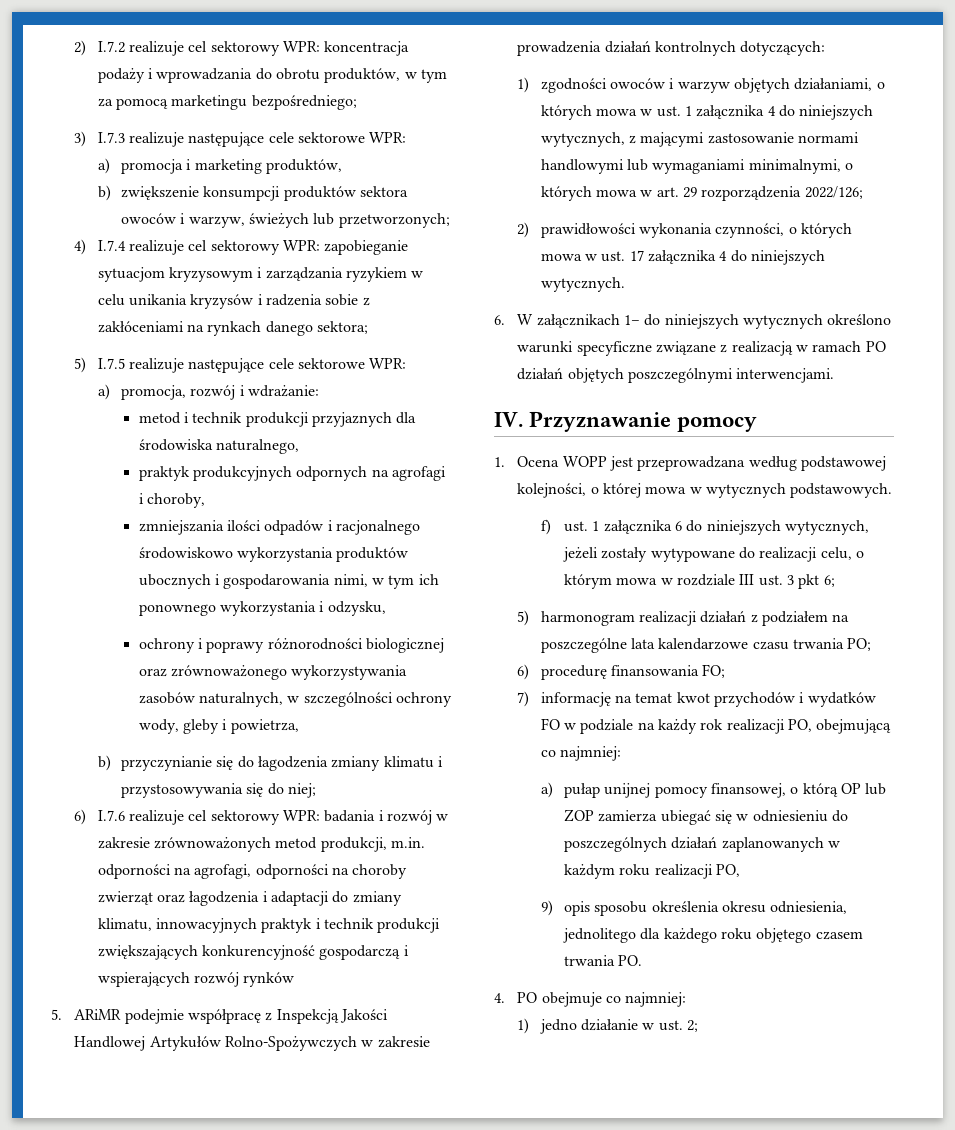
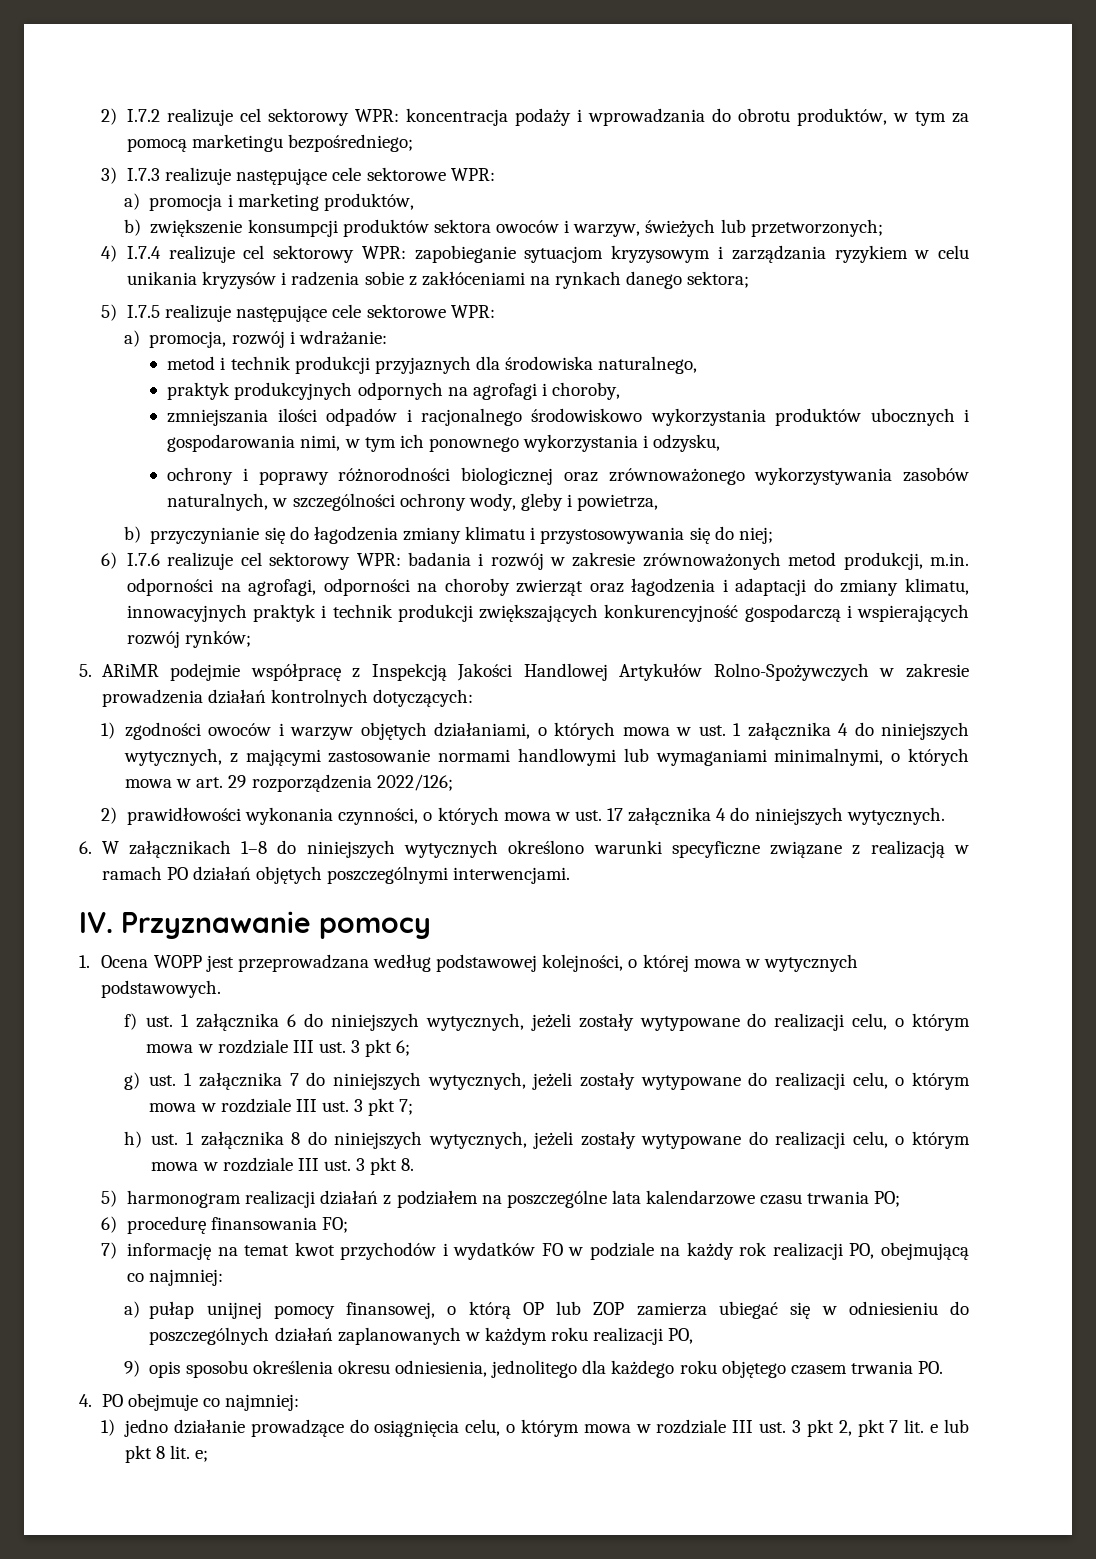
[243,972,295,987] rynków -> [185,630,252,648] rynków;
[623,315,640,325] 1– -> [241,841,268,854] 1–8
(835, 581) none -> [123,1072,971,1090] [149,1098,414,1116] [123,1131,970,1149] [151,1157,415,1175] // g) ust. 1 załącznika 7 do niniejszych wytycznych, jeżeli zostały wytypowane do realizacji celu, o którym mowa w rozdziale III ust. 3 pkt 7; // h) ust. 1 załącznika 8 do niniejszych wytycznych, jeżeli zostały wytypowane do realizacji celu, o którym mowa w rozdziale III ust. 3 pkt 8.
[642,1020,698,1032] w ust. 2; -> [250,1419,970,1437] [124,1445,209,1463] prowadzące do osiągnięcia celu, o którym mowa w rozdziale III ust. 3 pkt 2, pkt 7 lit. e lub pkt 8 lit. e;

